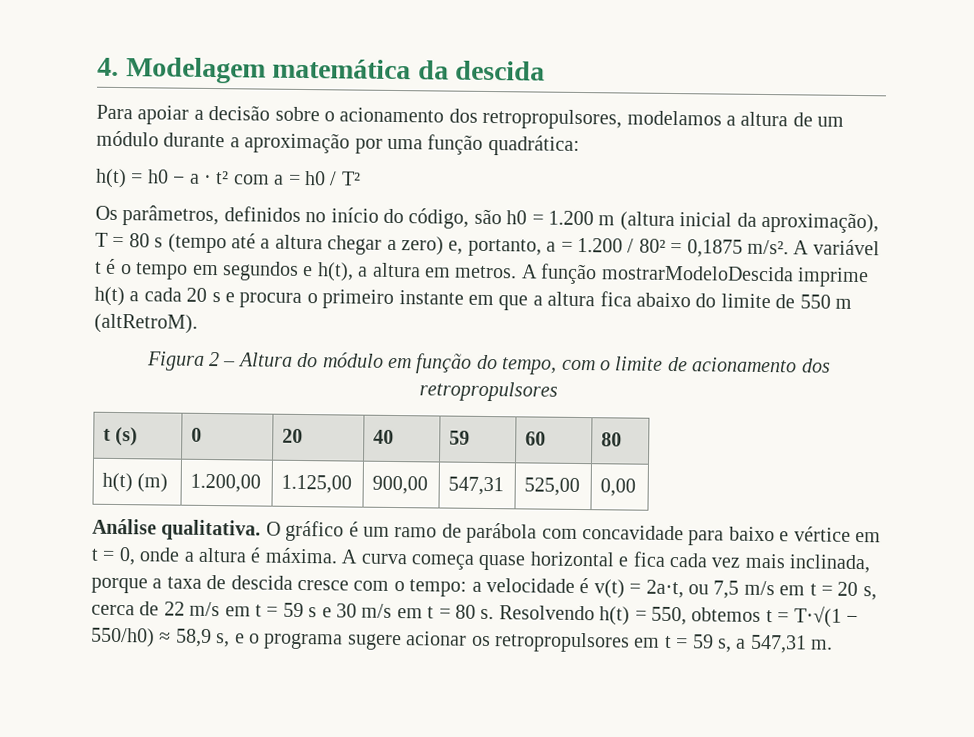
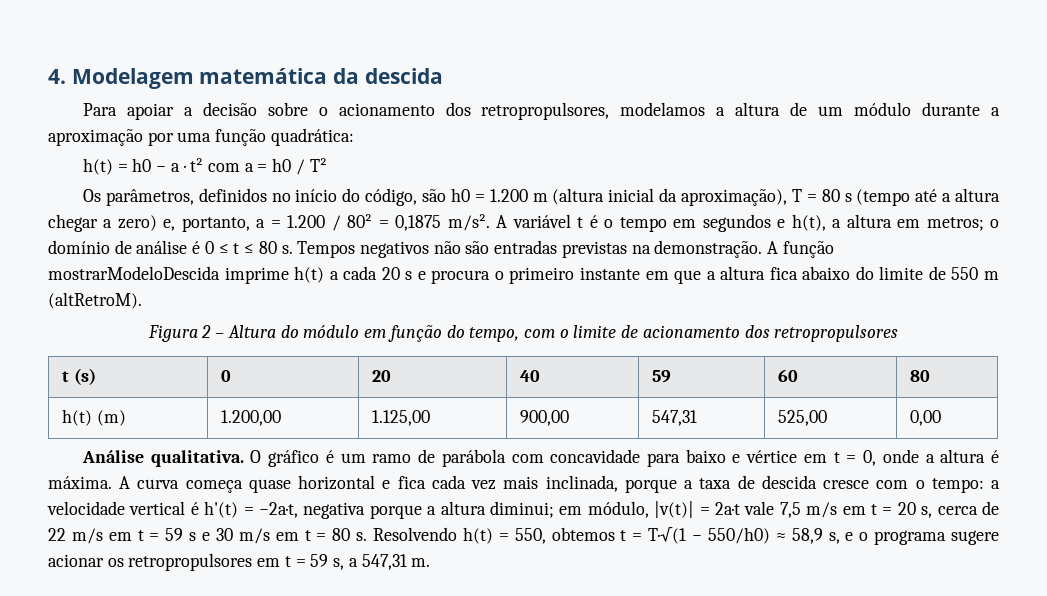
[454,265,518,279] metros. -> [926,217,1000,231] [48,240,763,258] metros; o domínio de análise é 0 ≤ t ≤ 80 s. Tempos negativos não são entradas previstas na demonstração.
[579,578,709,599] é v(t) = 2a·t, ou -> [129,501,775,519] vertical é h'(t) = −2a·t, negativa porque a altura diminui; em módulo, |v(t)| = 2a·t vale

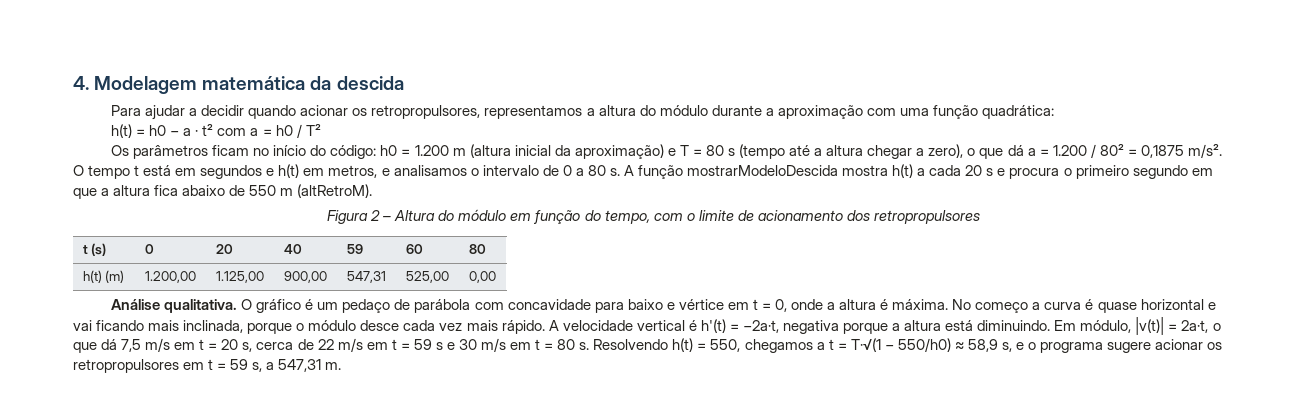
[126,102,844,120] apoiar a decisão sobre o acionamento dos retropropulsores, modelamos a altura de um -> [145,105,656,120] ajudar a decidir quando acionar os retropropulsores, representamos a altura do
[147,132,174,146] por -> [866,108,896,116] com
[105,188,267,206] parâmetros, definidos -> [133,145,250,159] parâmetros ficam
[365,188,447,206] código, são -> [330,145,377,159] código:
[681,189,788,206] aproximação), -> [574,144,676,159] aproximação) e
[117,215,250,232] zero) e, portanto, -> [928,144,1024,159] zero), o que dá
[496,214,1000,232] [48,240,763,258] A variável t é o tempo em segundos e h(t), a altura em metros; o domínio de análise é 0 ≤ t ≤ 80 s. Tempos negativos não são entradas previstas na demonstração. -> [73,164,620,179] O tempo t está em segundos e h(t) em metros, e analisamos o intervalo de 0 a 80 s.
[224,267,289,284] imprime -> [842,165,889,176] mostra
[580,267,640,280] instante -> [1132,165,1188,179] segundo
[855,266,924,280] do limite -> (226, 190) none
[372,454,412,463] ramo -> [342,299,391,313] pedaço
[119,475,1000,493] A curva começa quase horizontal e fica cada vez mais inclinada, porque a taxa de descida cresce com o tempo: a -> [952,299,1216,313] [73,320,559,334] No começo a curva é quase horizontal e vai ficando mais inclinada, porque o módulo desce cada vez mais rápido. A
[489,501,775,518] diminui; em módulo, |v(t)| = 2a·t vale -> [945,317,1221,335] [73,339,118,353] está diminuindo. Em módulo, |v(t)| = 2a·t, o que dá
[551,527,615,541] obtemos -> [744,339,825,353] chegamos a

